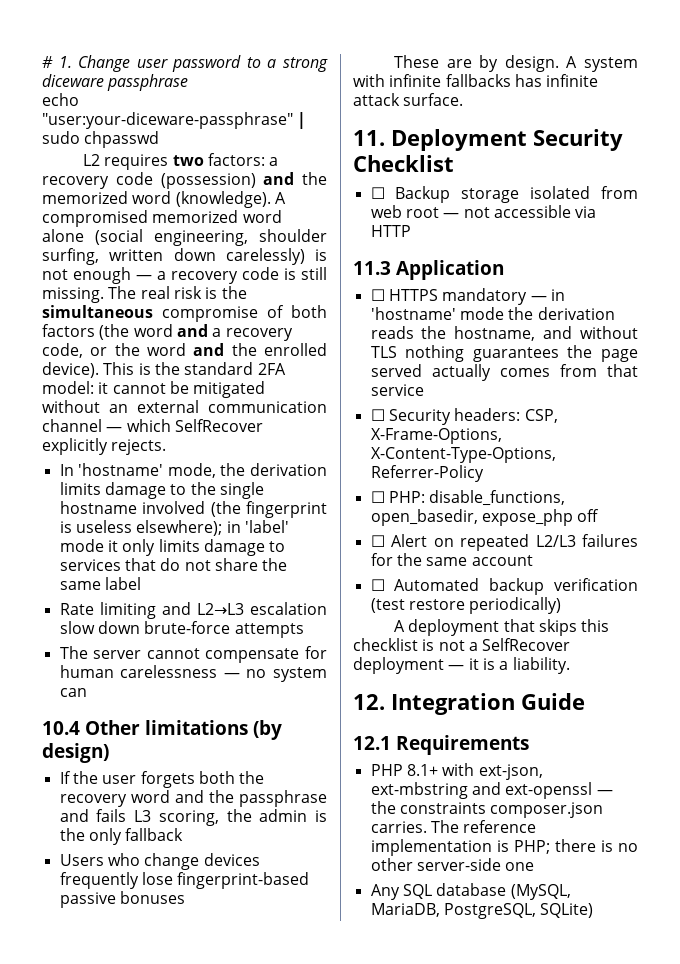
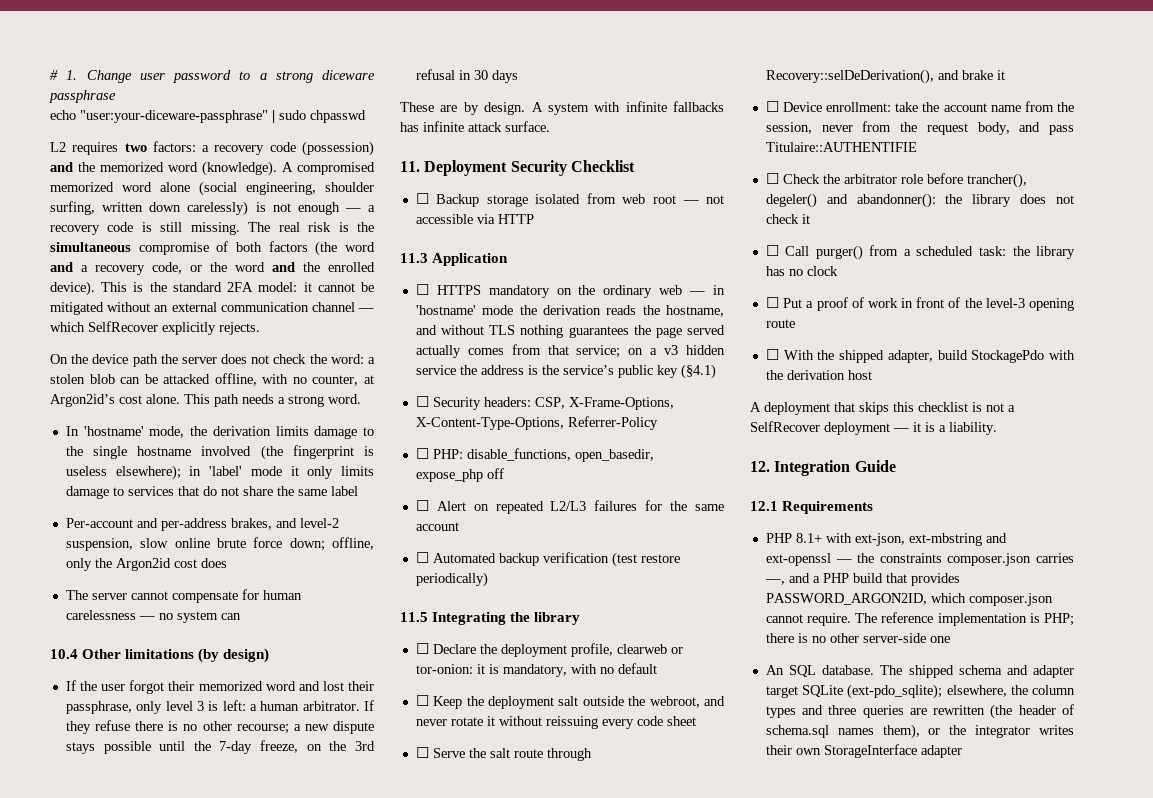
(167, 447) none -> [50,354,375,367] [50,373,374,386] [50,394,361,407] // On the device path the server does not check the word: a stolen blob can be attacked offline, with no counter, at Argon2id’s cost alone. This path needs a strong word.
[59,602,327,619] [59,621,304,638] Rate limiting and L2→L3 escalation slow down brute-force attempts -> [65,518,339,531] [65,537,374,551] [65,558,227,571] Per-account and per-address brakes, and level-2 suspension, slow online brute force down; offline, only the Argon2id cost does
[140,771,265,788] [59,790,327,807] [59,809,327,826] [59,828,184,845] [59,853,260,870] [59,872,310,889] [59,891,185,908] forgets both the recovery word and the passphrase and fails L3 scoring, the admin is the only fallback // Users who change devices frequently lose fingerprint-based passive bonuses -> [129,680,375,694] [65,700,375,714] [65,720,375,734] [65,740,376,754] [415,69,518,83] forgot their memorized word and lost their passphrase, only level 3 is left: a human arbitrator. If they refuse there is no other recourse; a new dispute stays possible until the 7-day freeze, on the 3rd refusal in 30 days
(528, 296) none -> [556,285,683,298] on the ordinary web
[370,384,424,396] service -> [576,345,725,358] [415,364,716,379] service; on a v3 hidden service the address is the service’s public key (§4.1)
(562, 605) none -> [400,612,581,625] [415,643,683,657] [415,663,657,677] [415,695,725,709] [415,716,696,729] [415,747,592,761] [765,69,1005,84] [765,101,1074,112] [765,121,1074,135] [765,142,917,152] [765,173,1027,188] [765,193,1074,208] [765,214,810,224] [765,245,1075,260] [765,266,838,276] [765,297,1074,311] [765,319,795,328] [765,349,1075,363] [765,370,872,380] // 11.5 Integrating the library // ☐ Declare the deployment profile, clearweb or tor-onion: it is mandatory, with no default // ☐ Keep the deployment salt outside the webroot, and never rotate it without reissuing every code sheet // ☐ Serve the salt route through Recovery::selDeDerivation(), and brake it // ☐ Device enrollment: take the account name from the session, never from the request body, and pass Titulaire::AUTHENTIFIE // ☐ Check the arbitrator role before trancher(), degeler() and abandonner(): the library does not check it // ☐ Call purger() from a scheduled task: the library has no clock // ☐ Put a proof of work in front of the level-3 opening route // ☐ With the shipped adapter, build StockagePdo with the derivation host
[370,821,427,833] carries. -> [1036,553,1074,563] [764,573,960,586] [765,593,1053,606] [765,613,852,626] carries —, and a PHP build that provides PASSWORD_ARGON2ID, which composer.json cannot require.
[370,883,571,900] [370,903,594,919] Any SQL database (MySQL, MariaDB, PostgreSQL, SQLite) -> [765,665,1074,678] [765,684,1075,699] [765,704,1074,719] [765,724,1074,739] [765,744,962,758] An SQL database. The shipped schema and adapter target SQLite (ext-pdo_sqlite); elsewhere, the column types and three queries are rewritten (the header of schema.sql names them), or the integrator writes their own StorageInterface adapter

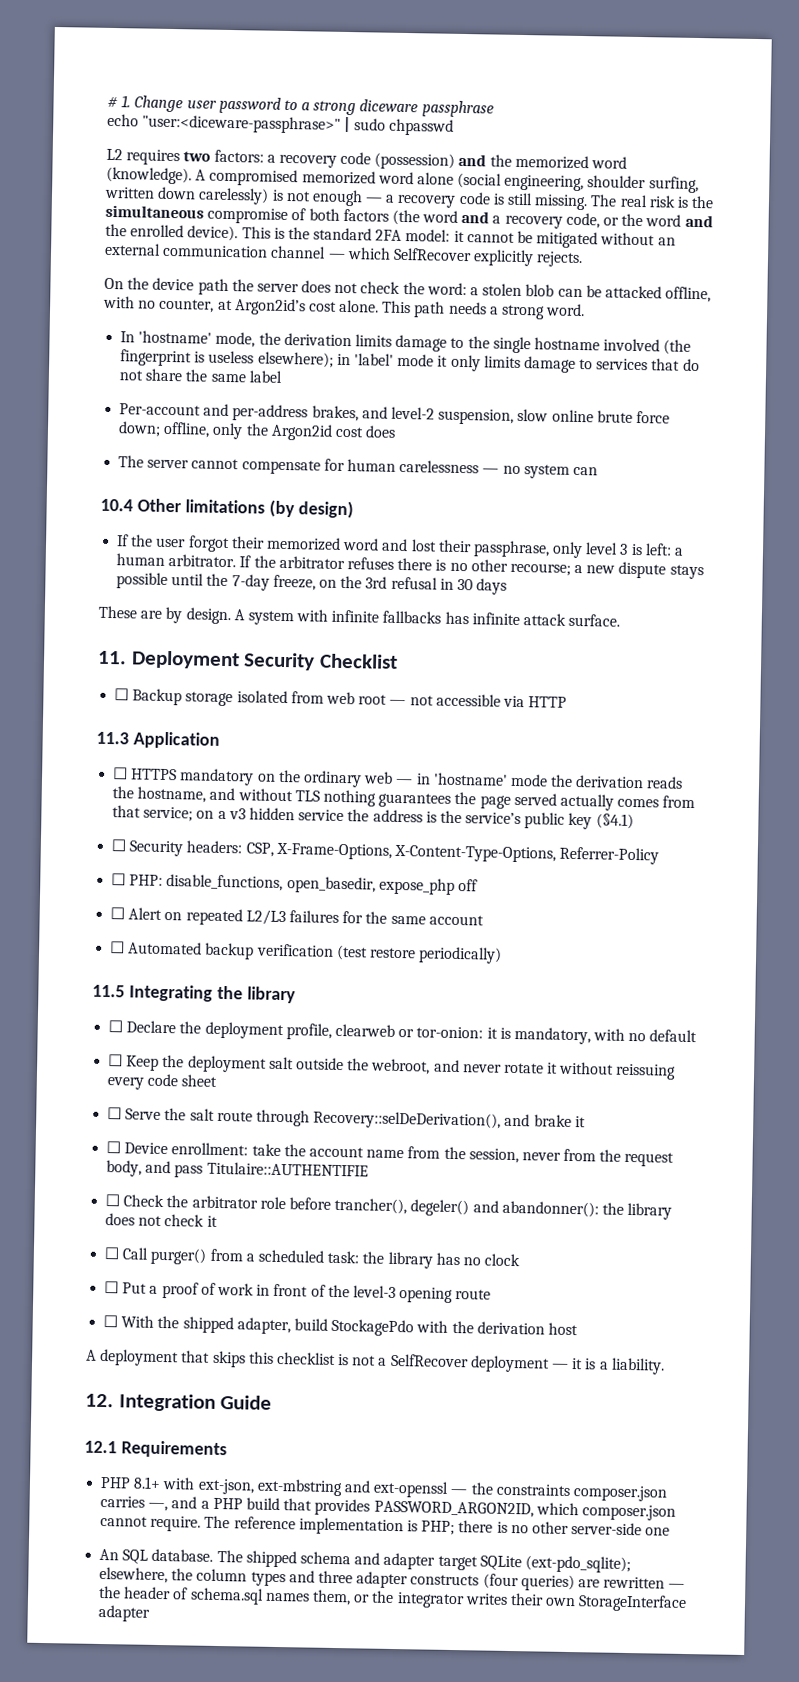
[80,110,268,123] "user:your-diceware-passphrase" -> [142,114,342,134] "user:<diceware-passphrase>"
[65,720,131,734] they refuse -> [253,555,394,570] the arbitrator refuses
[862,704,1013,719] queries are rewritten (the -> [356,1571,686,1592] [99,1585,122,1599] adapter constructs (four queries) are rewritten — the
[882,724,920,739] them), -> [311,1589,351,1606] them,

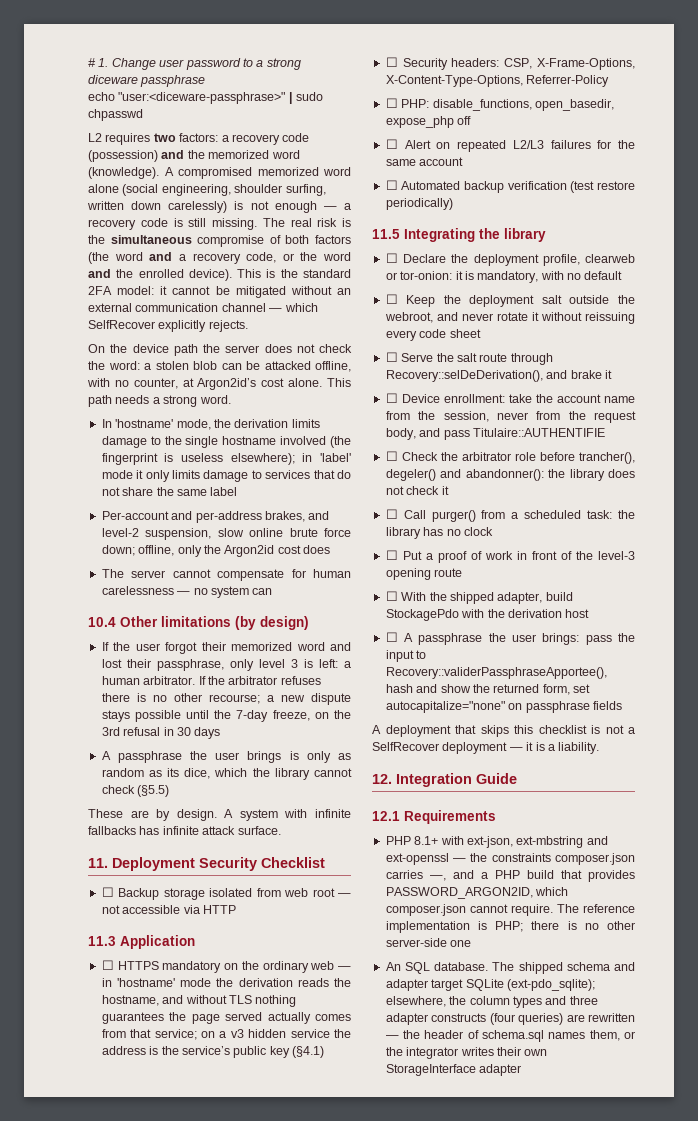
(508, 586) none -> [101,751,351,763] [101,768,352,780] [101,785,170,797] // A passphrase the user brings is only as random as its dice, which the library cannot check (§5.5)
(578, 1329) none -> [385,632,635,645] [385,650,427,662] [385,667,607,679] [385,684,590,695] [385,701,622,713] // ☐ A passphrase the user brings: pass the input to Recovery::validerPassphraseApportee(), hash and show the returned form, set autocapitalize="none" on passphrase fields

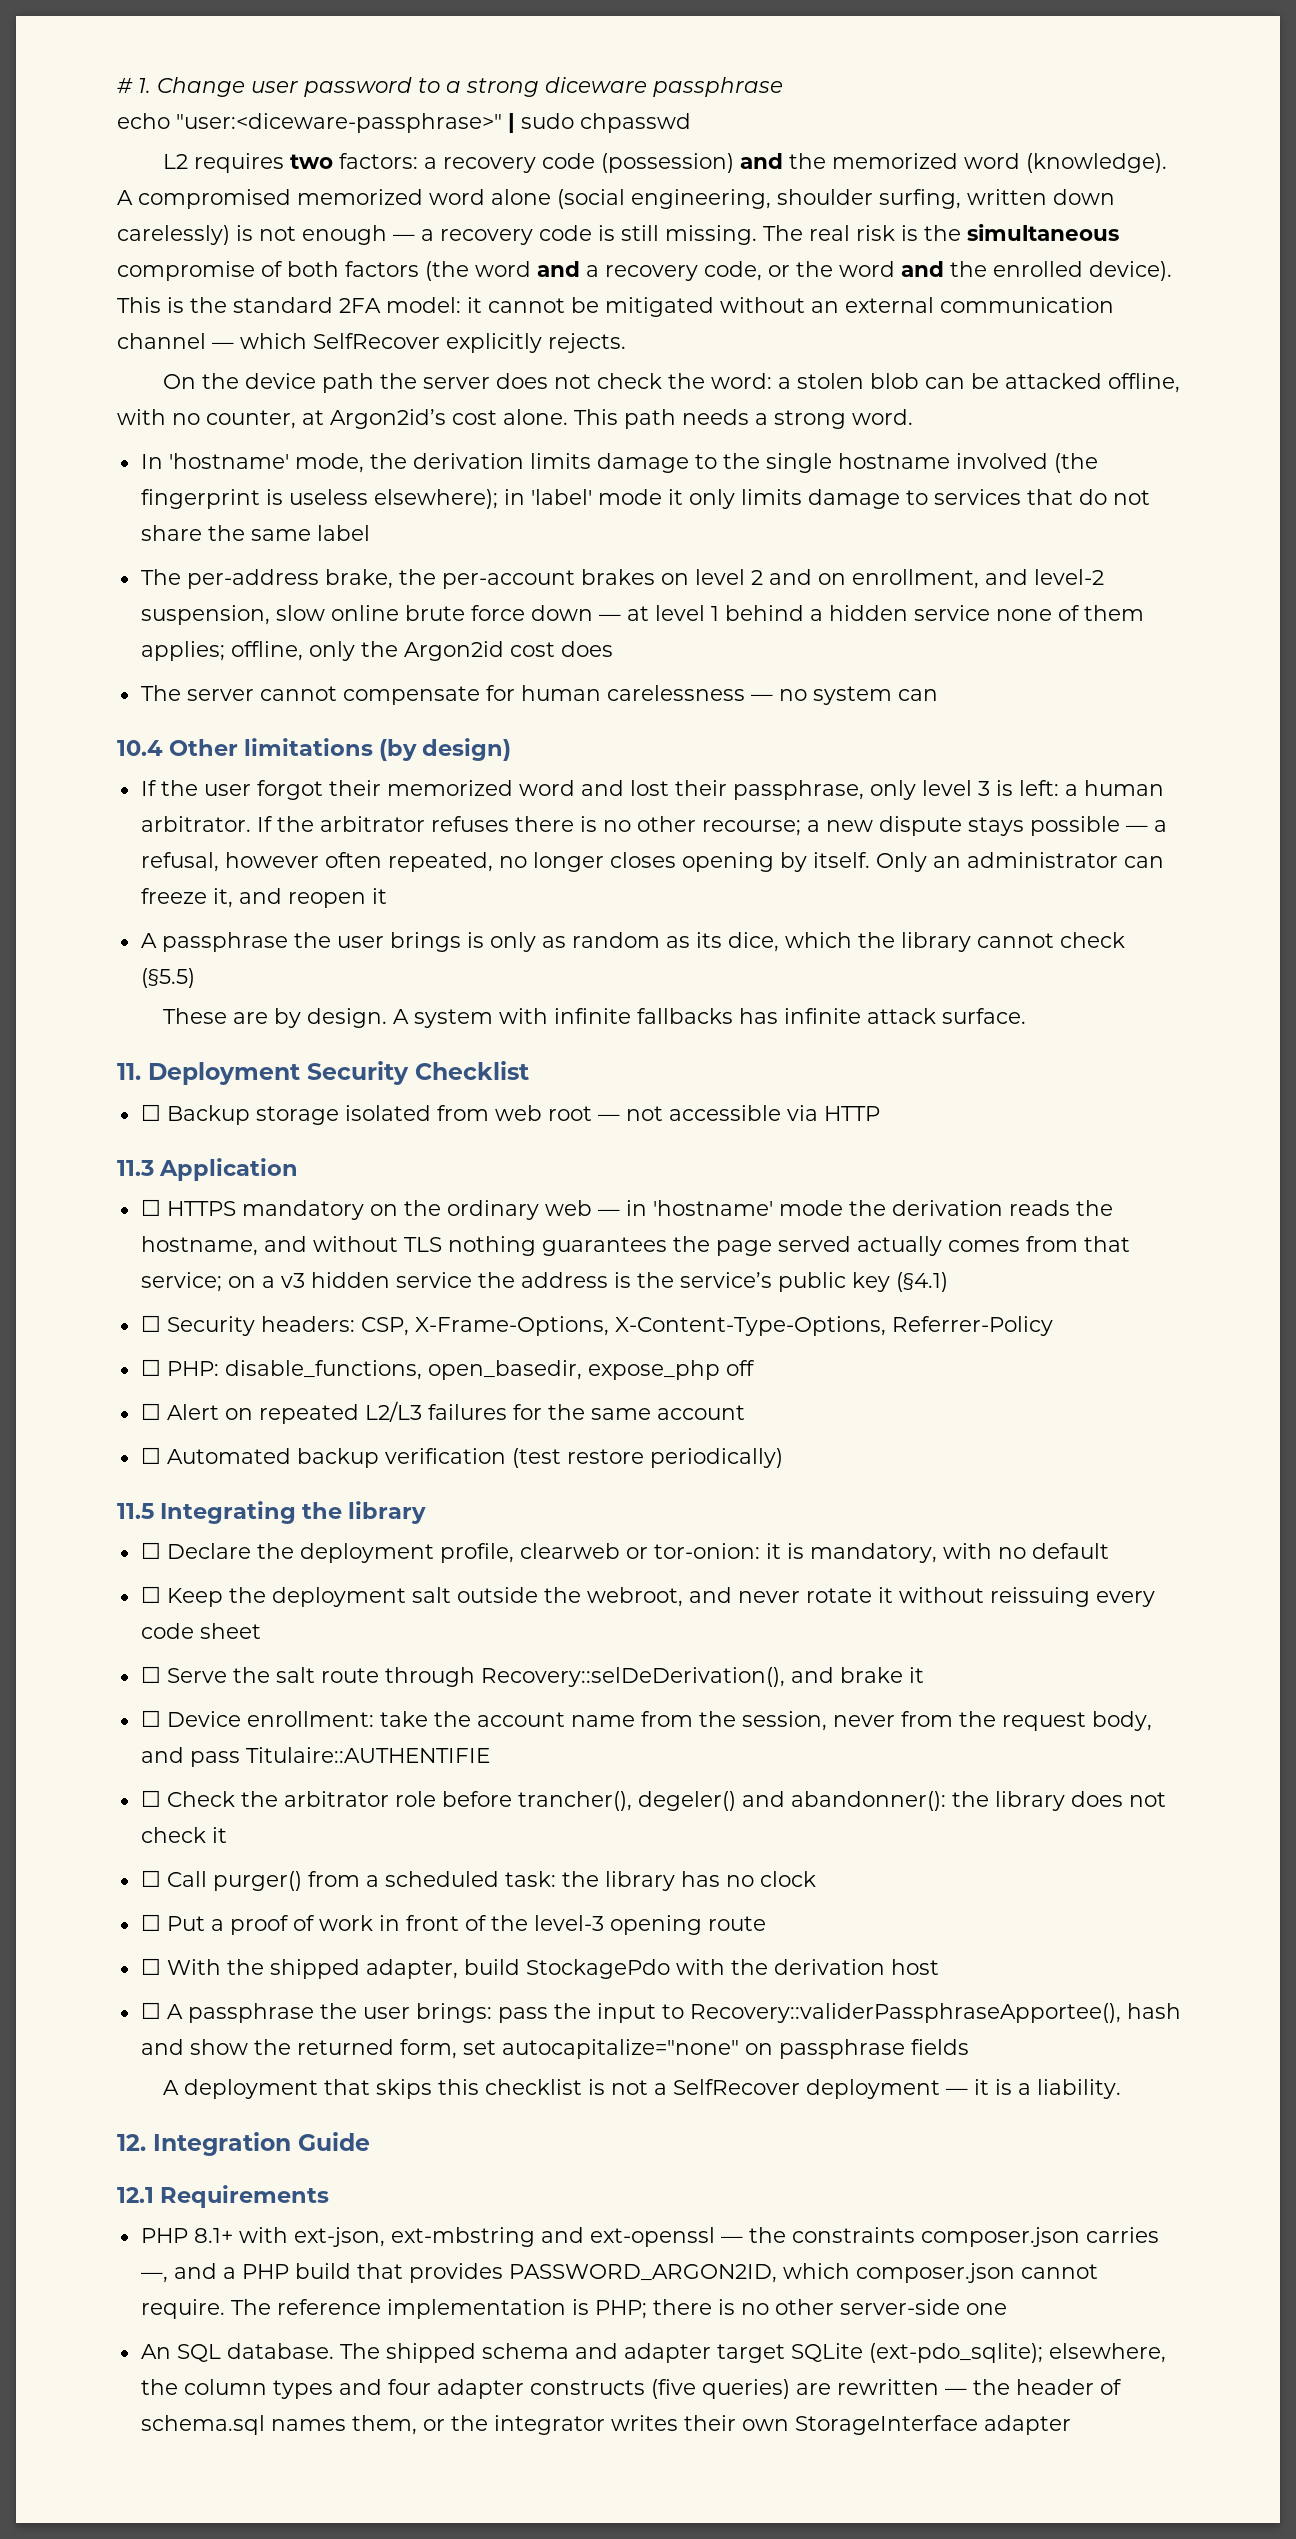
[101,511,305,523] Per-account and per-address brakes, -> [140,569,979,589] The per-address brake, the per-account brakes on level 2 and on enrollment,
[101,545,135,556] down; -> [530,605,1144,621] [140,641,225,661] down — at level 1 behind a hidden service none of them applies;
[186,710,351,722] [101,727,221,739] until the 7-day freeze, on the 3rd refusal in 30 days -> [1125,820,1167,832] [140,852,1164,872] [140,888,387,908] — a refusal, however often repeated, no longer closes opening by itself. Only an administrator can freeze it, and reopen it
[569,996,598,1005] three -> [387,2379,431,2395] four
[489,1013,515,1025] (four -> [650,2379,696,2399] (five

